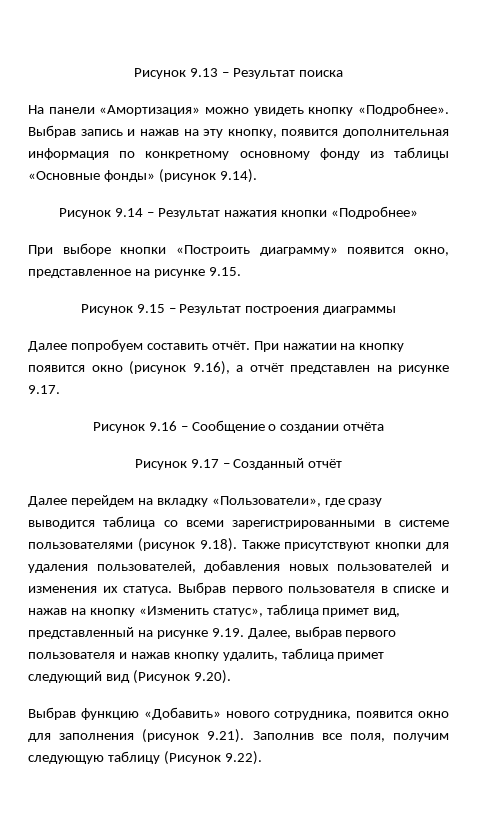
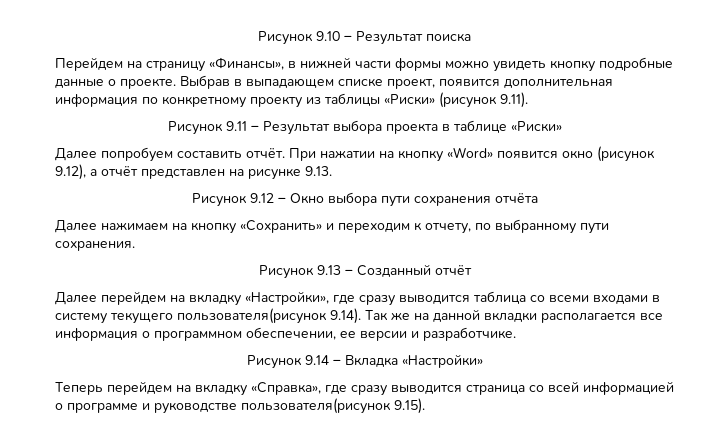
[134,68,219,79] Рисунок 9.13 -> [258,31,340,45] Рисунок 9.10
[28,103,449,116] [28,125,277,138] На панели «Амортизация» можно увидеть кнопку «Подробнее». Выбрав запись и нажав на эту кнопку, -> [55,57,673,72] [55,75,435,89] Перейдем на страницу «Финансы», в нижней части формы можно увидеть кнопку подробные данные о проекте. Выбрав в выпадающем списке проект,
[239,147,450,160] [28,169,257,183] [59,206,418,219] [28,243,449,256] [28,267,241,278] [80,304,397,315] основному фонду из таблицы «Основные фонды» (рисунок 9.14). // Рисунок 9.14 – Результат нажатия кнопки «Подробнее» // При выборе кнопки «Построить диаграмму» появится окно, представленное на рисунке 9.15. // Рисунок 9.15 – Результат построения диаграммы -> [250,92,528,108] [167,120,562,135] проекту из таблицы «Риски» (рисунок 9.11). // Рисунок 9.11 – Результат выбора проекта в таблице «Риски»
(405, 347) none -> [447,147,493,158] «Word»
[192,361,230,375] 9.16), -> [55,164,86,180] 9.12),
[28,385,60,394] [92,420,385,433] [134,459,219,470] 9.17. // Рисунок 9.16 – Сообщение о создании отчёта // Рисунок 9.17 -> [305,166,332,176] [191,192,538,207] [55,219,609,234] [55,241,135,251] [258,265,341,279] 9.13. // Рисунок 9.12 – Окно выбора пути сохранения отчёта // Далее нажимаем на кнопку «Сохранить» и переходим к отчету, по выбранному пути сохранения. // Рисунок 9.13
[211,496,321,507] «Пользователи», -> [245,291,329,305] «Настройки»,
[232,520,449,529] [28,538,449,552] [28,560,449,573] [28,582,449,595] [28,604,401,617] [28,626,397,639] [28,648,385,661] [28,670,231,684] [28,707,449,720] [28,729,449,743] [28,751,262,765] зарегистрированными в системе пользователями (рисунок 9.18). Также присутствуют кнопки для удаления пользователей, добавления новых пользователей и изменения их статуса. Выбрав первого пользователя в списке и нажав на кнопку «Изменить статус», таблица примет вид, представленный на рисунке 9.19. Далее, выбрав первого пользователя и нажав кнопку удалить, таблица примет следующий вид (Рисунок 9.20). // Выбрав функцию «Добавить» нового сотрудника, появится окно для заполнения (рисунок 9.21). Заполнив все поля, получим следующую таблицу (Рисунок 9.22). -> [593,295,660,304] [55,308,663,324] [55,327,516,341] [246,354,483,369] [55,381,674,396] [55,398,425,414] входами в систему текущего пользователя(рисунок 9.14). Так же на данной вкладки располагается все информация о программном обеспечении, ее версии и разработчике. // Рисунок 9.14 – Вкладка «Настройки» // Теперь перейдем на вкладку «Справка», где сразу выводится страница со всей информацией о программе и руководстве пользователя(рисунок 9.15).

